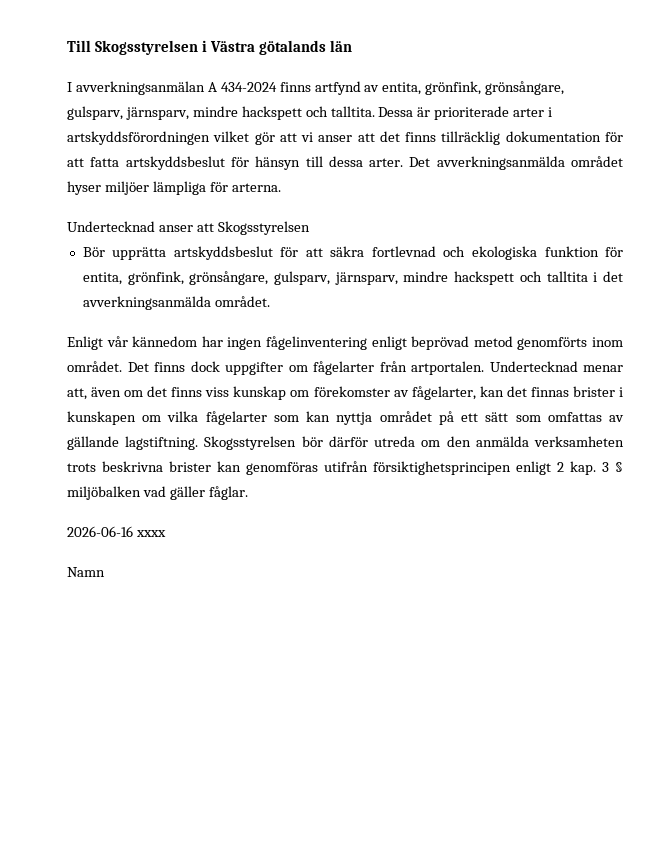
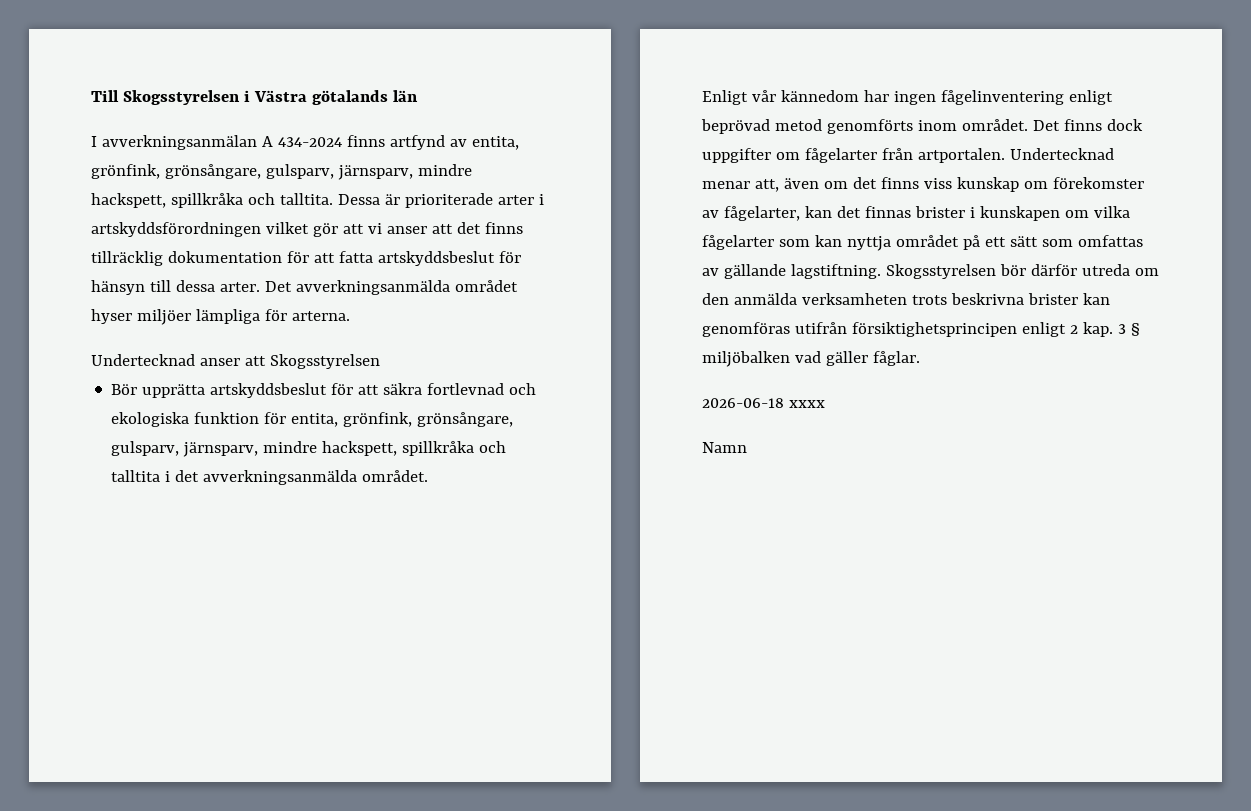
[241,106,302,120] hackspett -> [91,193,243,208] hackspett, spillkråka
[454,271,515,285] hackspett -> [322,441,475,456] hackspett, spillkråka
[67,526,133,537] 2026-06-16 -> [702,398,784,408] 2026-06-18

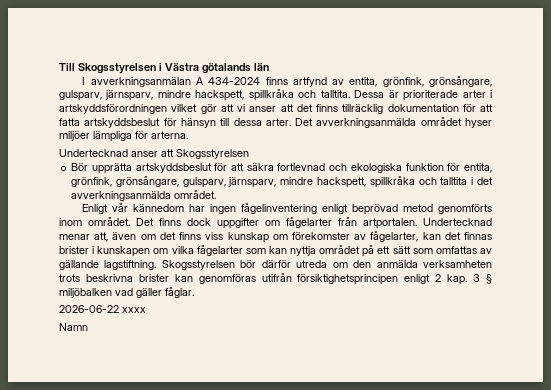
[702,398,784,408] 2026-06-18 -> [59,305,119,313] 2026-06-22

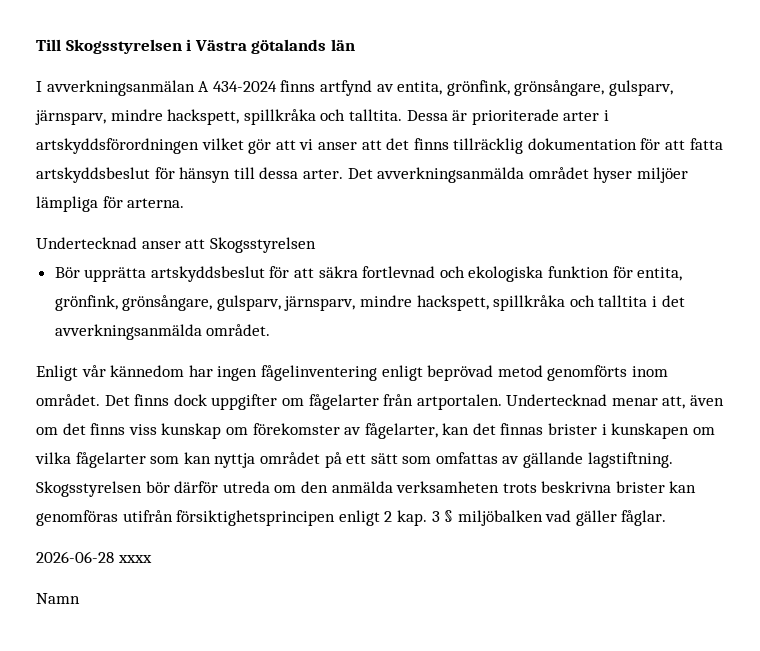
[59,305,119,313] 2026-06-22 -> [36,551,114,563] 2026-06-28

